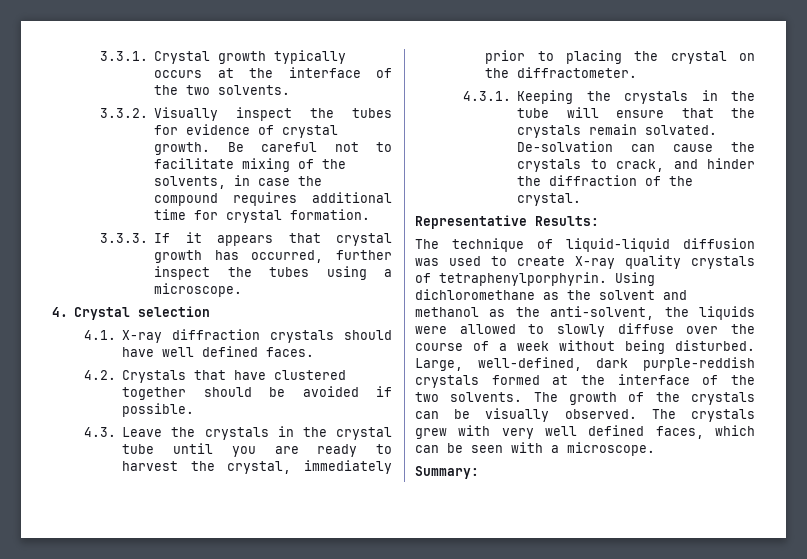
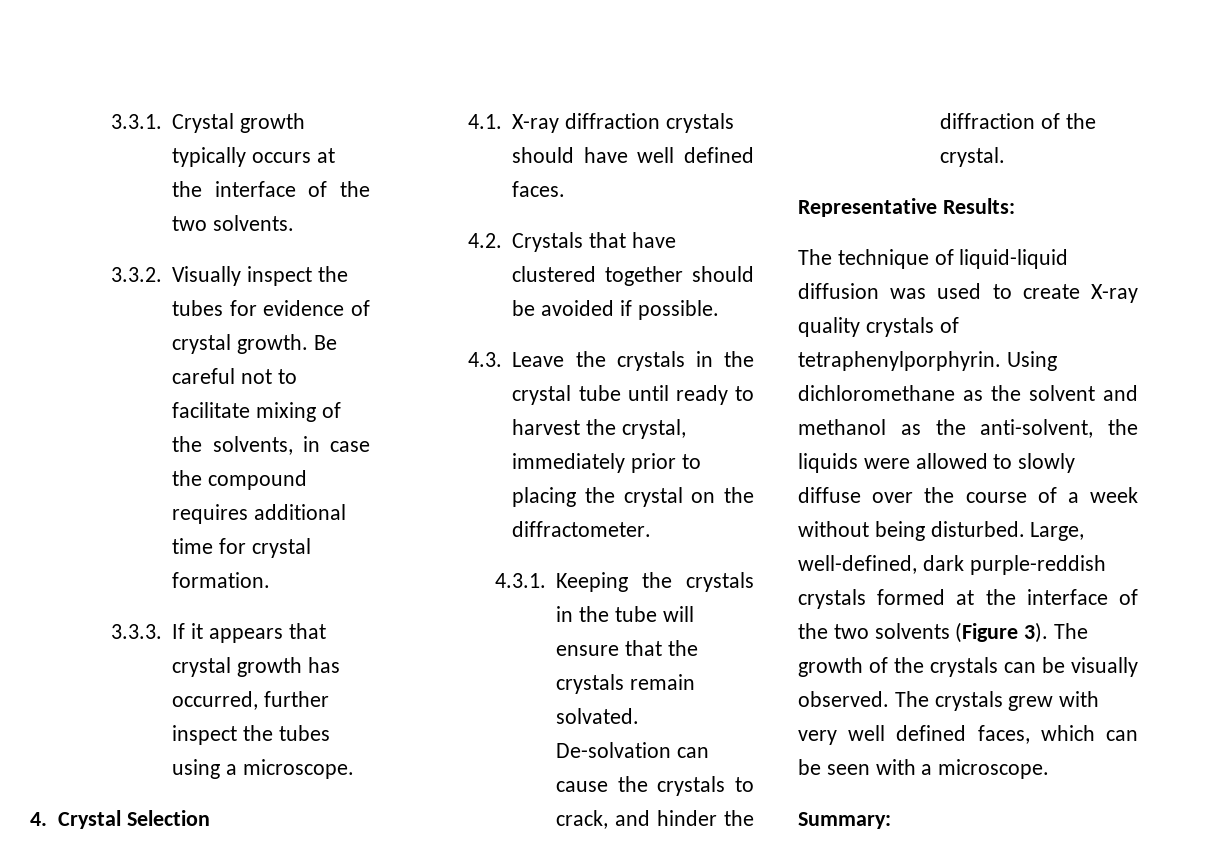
[138,306,211,317] selection -> [126,810,210,826] Selection
[231,446,299,457] you are -> (669, 393) none
[450,392,523,402] solvents. -> [874,622,1049,643] solvents (Figure 3).

